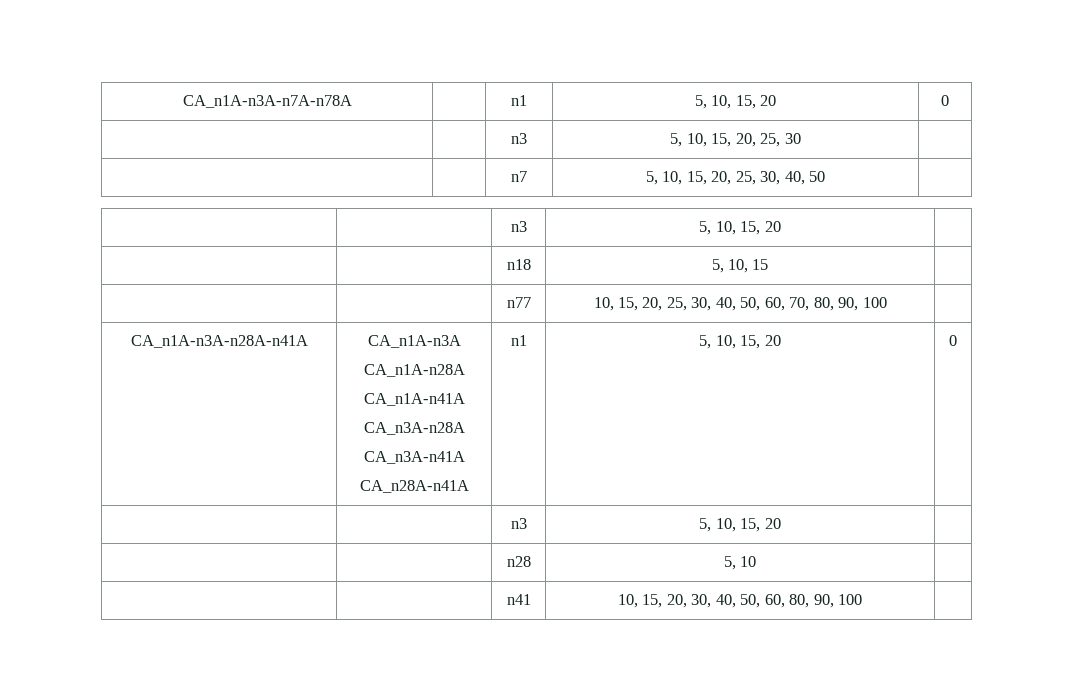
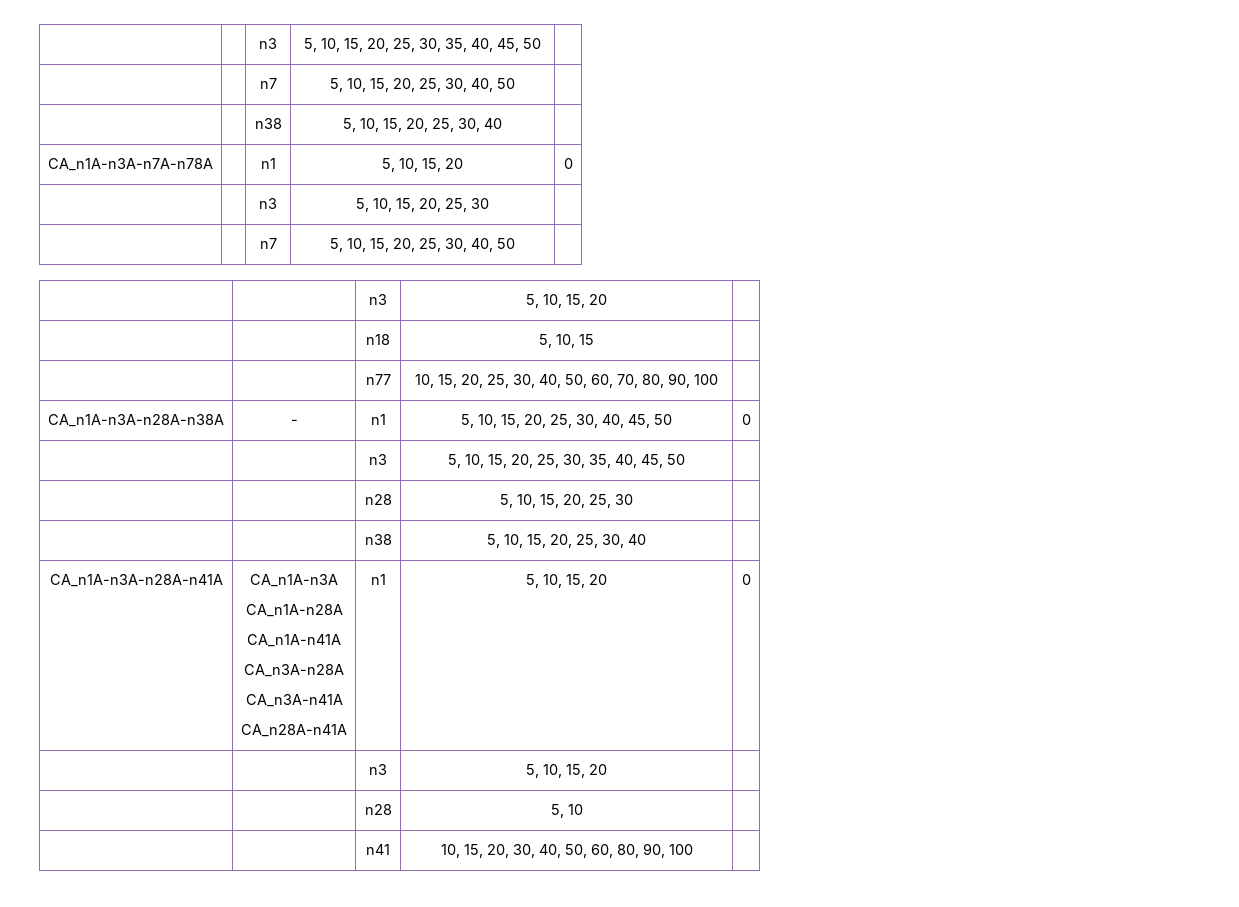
(182, 101) none -> [259,38,277,49] [304,38,541,52] [259,78,277,89] [330,78,515,92] [254,118,282,129] [343,118,502,132] | | n3 | 5, 10, 15, 20, 25, 30, 35, 40, 45, 50 | // | | n7 | 5, 10, 15, 20, 25, 30, 40, 50 | // | | n38 | 5, 10, 15, 20, 25, 30, 40 | //
(887, 302) none -> [48,414,224,427] [290,419,298,425] [370,414,386,425] [461,414,672,428] [741,414,751,425] [369,454,387,465] [448,454,685,468] [364,494,392,505] [500,494,633,508] [364,534,392,545] [487,534,646,548] // CA_n1A-n3A-n28A-n38A | - | n1 | 5, 10, 15, 20, 25, 30, 40, 45, 50 | 0 // | | n3 | 5, 10, 15, 20, 25, 30, 35, 40, 45, 50 | // | | n28 | 5, 10, 15, 20, 25, 30 | // | | n38 | 5, 10, 15, 20, 25, 30, 40 |

